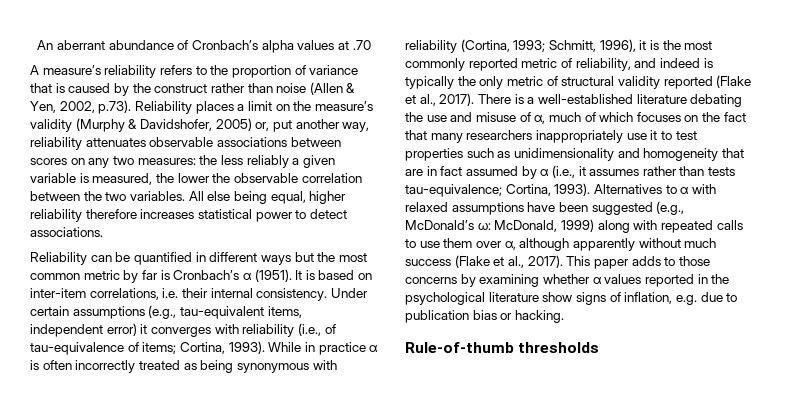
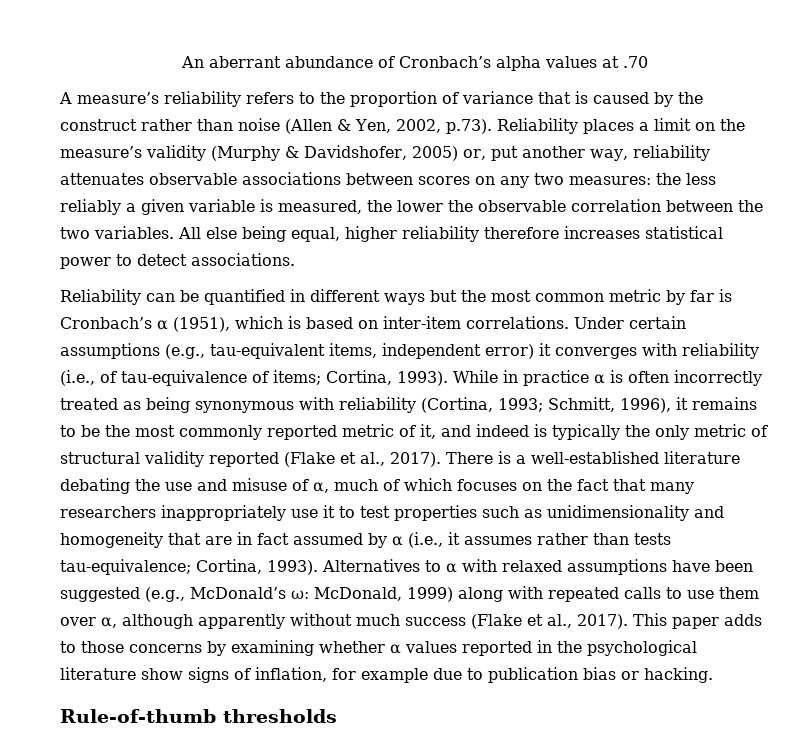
[254,269,303,282] (1951). It -> [173,316,283,332] (1951), which
[89,288,328,301] correlations, i.e. their internal consistency. -> [466,316,569,329] correlations.
[649,40,659,50] is -> [692,397,757,410] [60,425,100,437] remains to be
[575,58,631,71] reliability, -> [420,424,436,439] it,
[675,295,697,305] e.g. -> [332,668,428,683] for example

